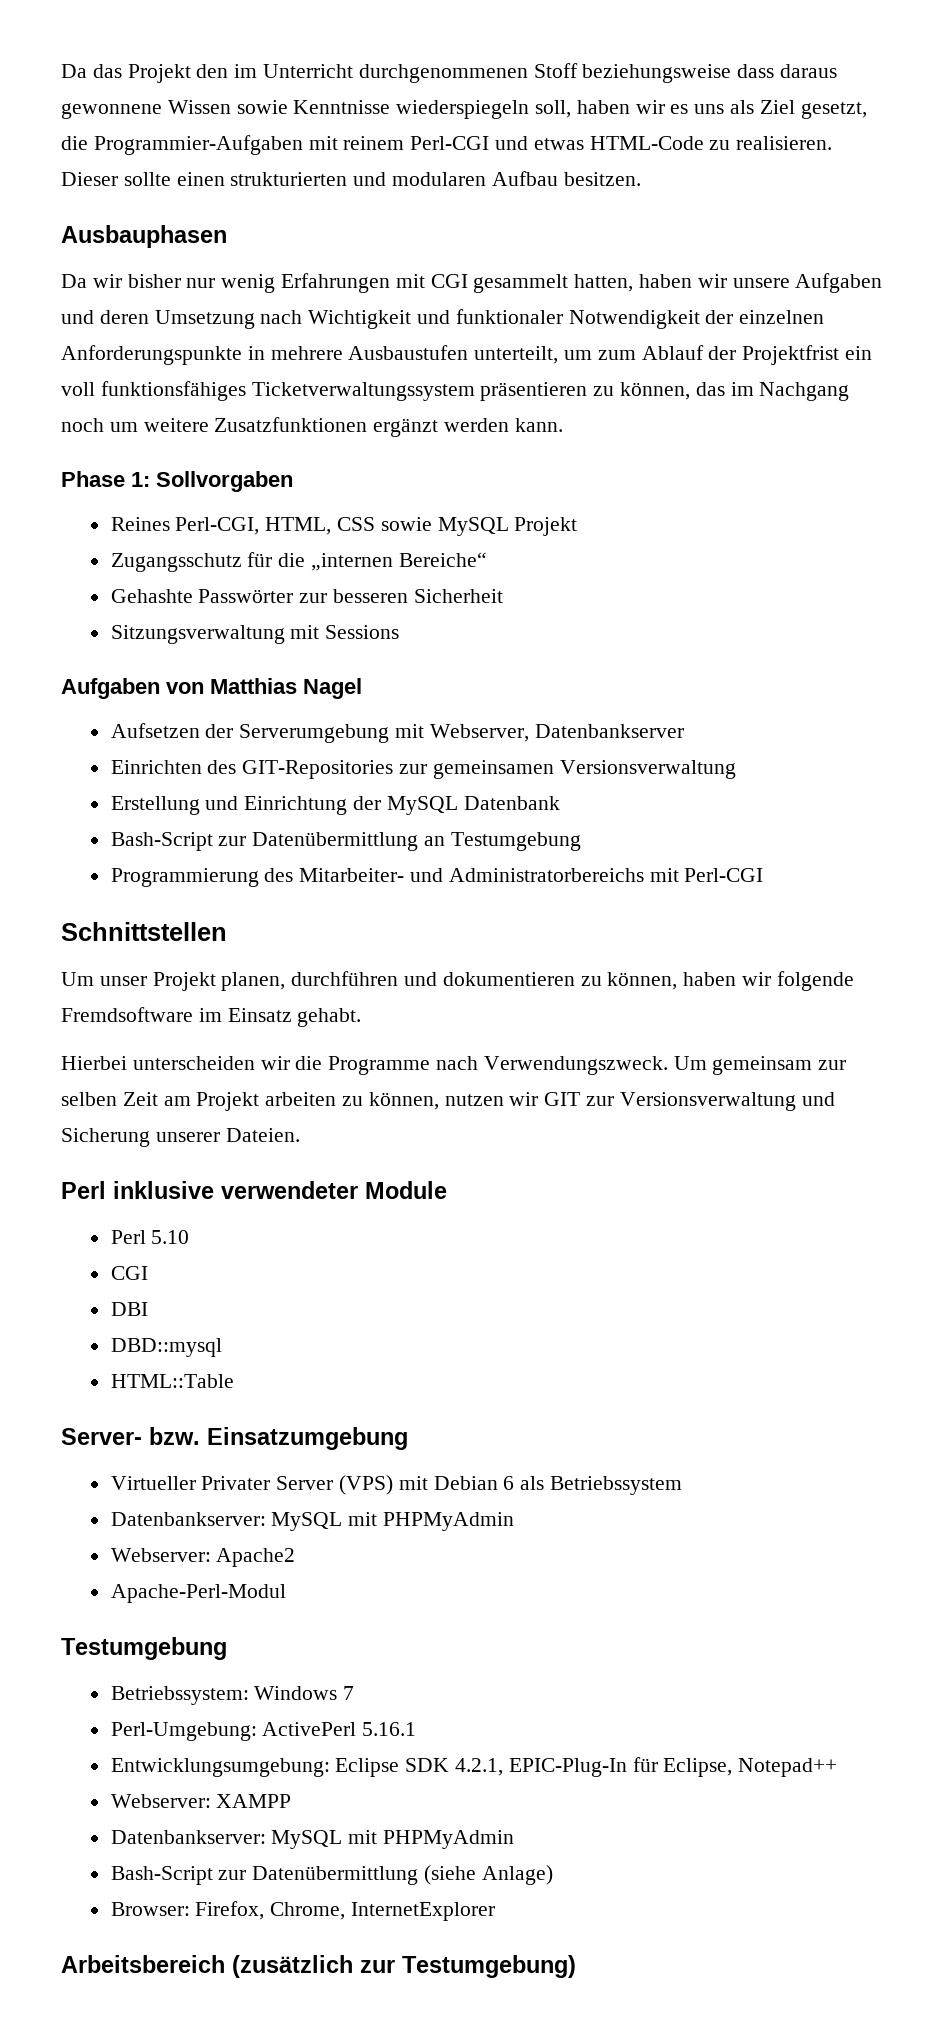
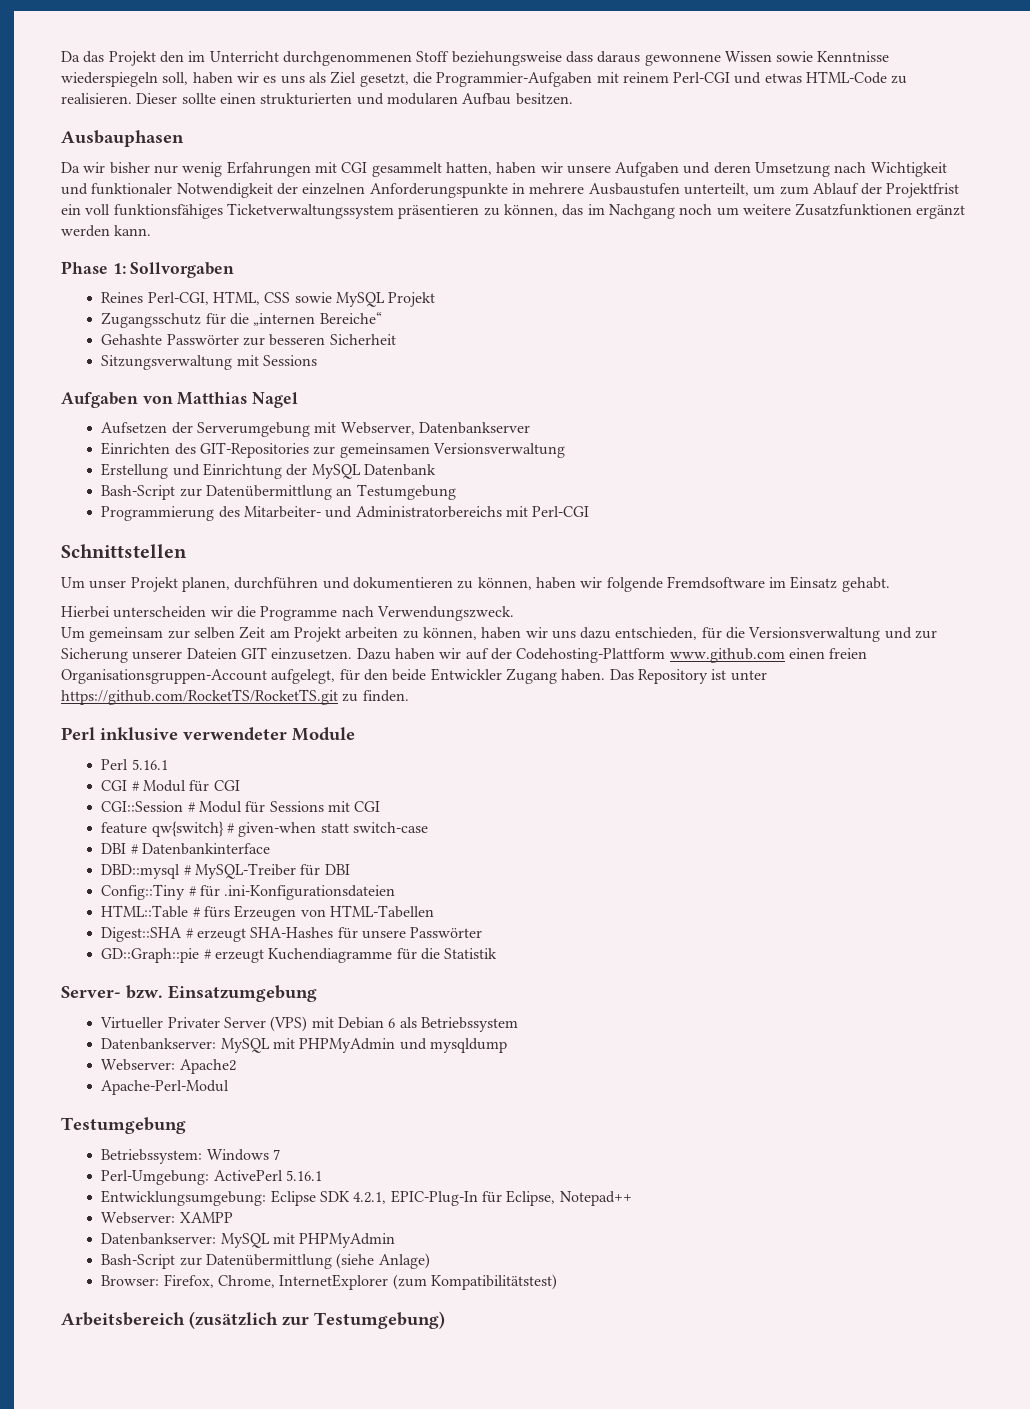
(668, 1065) none -> (514, 613) //
[444,1092,615,1106] nutzen wir GIT zur -> [481,627,746,640] haben wir uns dazu entschieden, für die
(835, 1099) none -> [915,630,938,639] zur
[225,1128,300,1142] Dateien. -> [186,647,868,663] [61,668,767,684] [61,689,409,705] Dateien GIT einzusetzen. Dazu haben wir auf der Codehosting-Plattform www.github.com einen freien Organisationsgruppen-Account aufgelegt, für den beide Entwickler Zugang haben. Das Repository ist unter https://github.com/RocketTS/RocketTS.git zu finden.
[151,1230,190,1244] [110,1266,148,1280] [110,1302,148,1316] 5.10 // CGI // DBI -> [131,759,168,770] [101,780,240,792] [101,801,381,813] [101,821,429,837] [101,843,271,855] 5.16.1 // CGI # Modul für CGI // CGI::Session # Modul für Sessions mit CGI // feature qw{switch} # given-when statt switch-case // DBI # Datenbankinterface
[110,1374,234,1388] // HTML::Table -> [183,863,350,879] [101,884,396,900] [101,905,435,921] [101,927,483,942] [101,948,498,963] # MySQL-Treiber für DBI // Config::Tiny # für .ini-Konfigurationsdateien // HTML::Table # fürs Erzeugen von HTML-Tabellen // Digest::SHA # erzeugt SHA-Hashes für unsere Passwörter // GD::Graph::pie # erzeugt Kuchendiagramme für die Statistik
(515, 1521) none -> [399,1038,508,1053] und mysqldump
(496, 1911) none -> [392,1274,558,1290] (zum Kompatibilitätstest)

